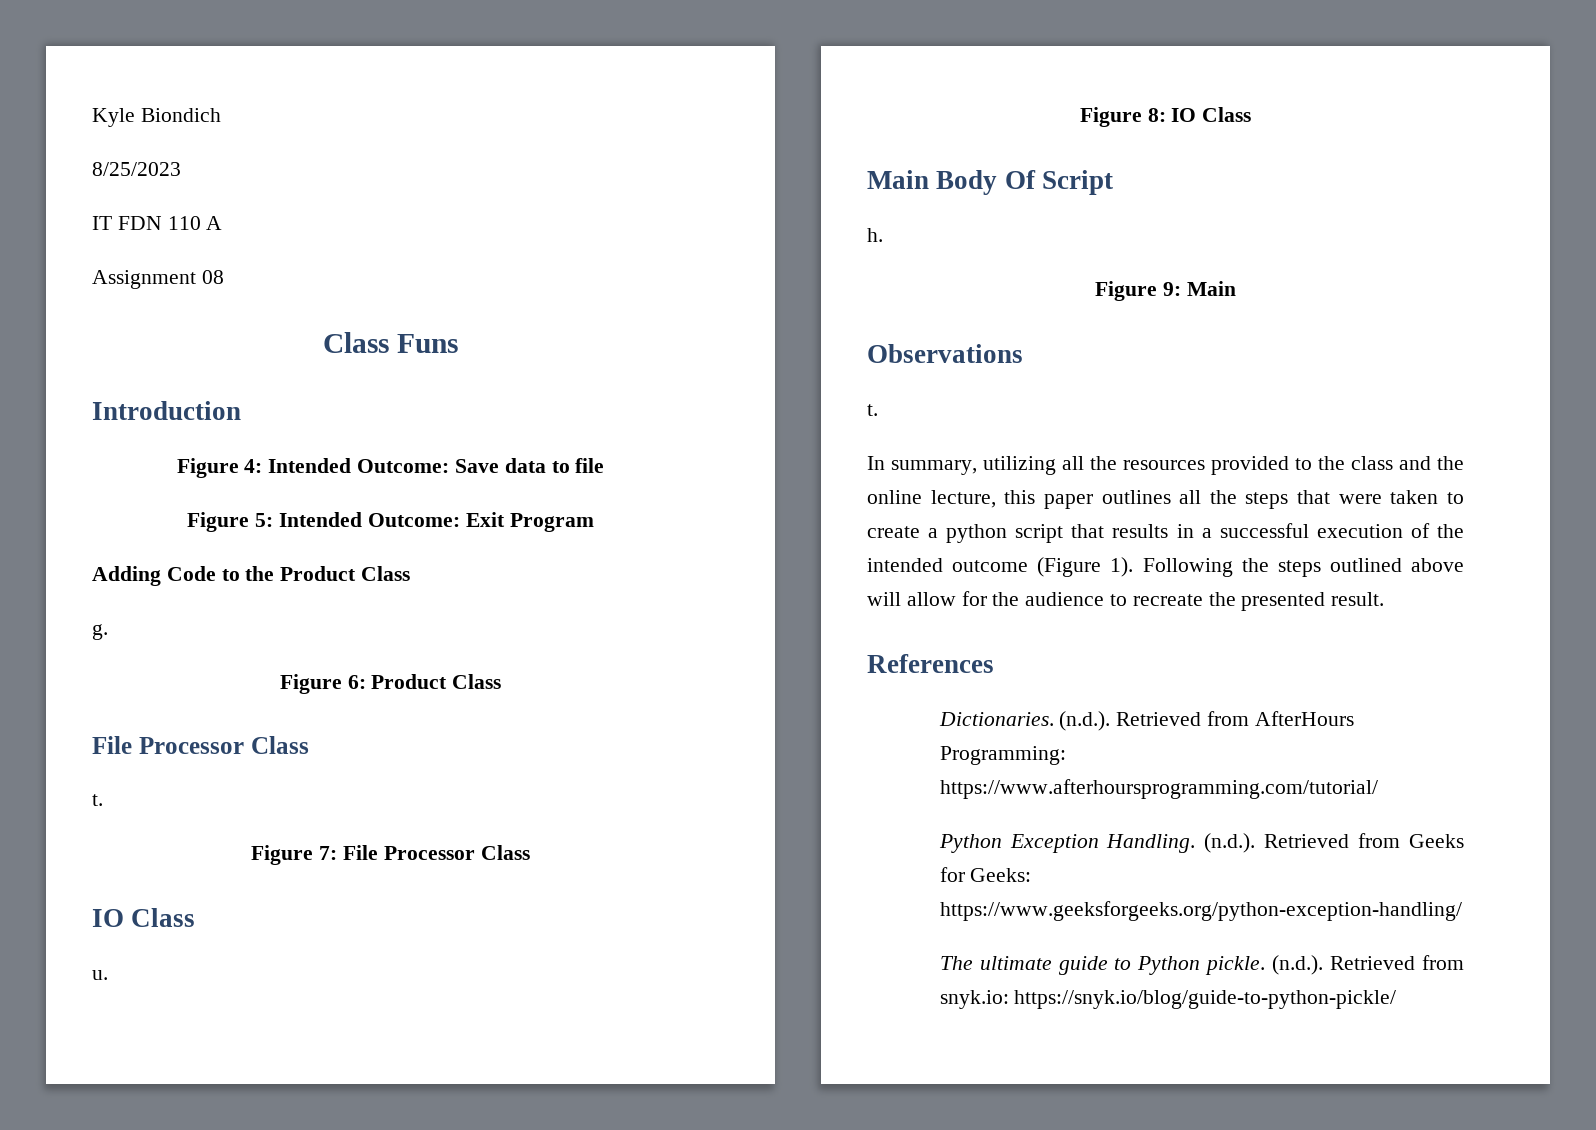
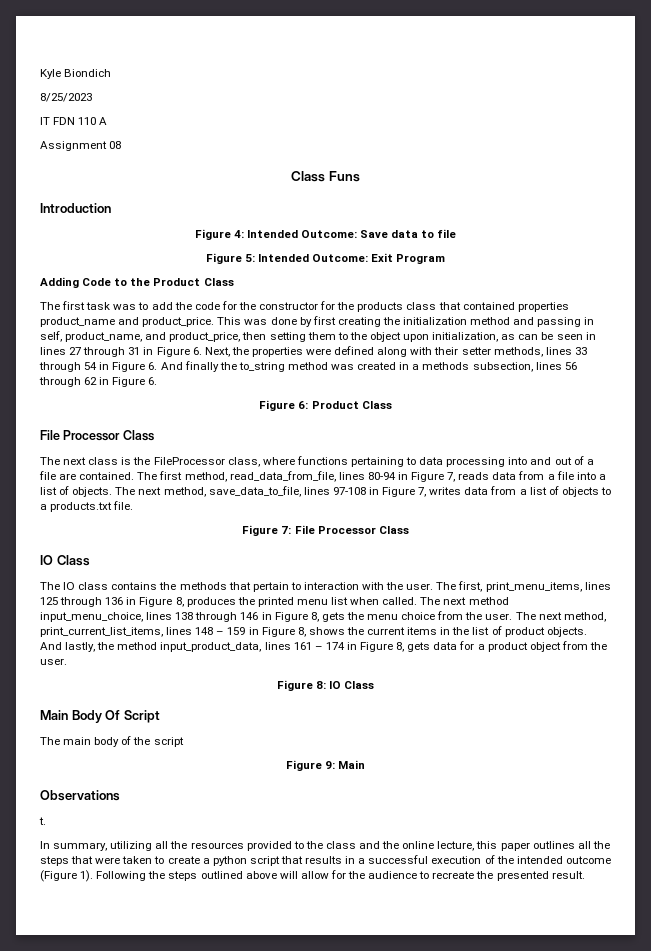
[92,624,108,640] g. -> [40,301,569,312] [40,316,595,327] [40,331,596,342] [40,346,587,357] [39,361,577,372] [39,377,158,387] The first task was to add the code for the constructor for the products class that contained properties product_name and product_price. This was done by first creating the initialization method and passing in self, product_name, and product_price, then setting them to the object upon initialization, as can be seen in lines 27 through 31 in Figure 6. Next, the properties were defined along with their setter methods, lines 33 through 54 in Figure 6. And finally the to_string method was created in a methods subsection, lines 56 through 62 in Figure 6.
[92,794,103,806] t. -> [40,456,594,467] [39,471,606,482] [40,486,611,497] [40,501,134,512] The next class is the FileProcessor class, where functions pertaining to data processing into and out of a file are contained. The first method, read_data_from_file, lines 80-94 in Figure 7, reads data from a file into a list of objects. The next method, save_data_to_file, lines 97-108 in Figure 7, writes data from a list of objects to a products.txt file.
[92,970,108,980] u. -> [40,581,611,592] [40,597,509,607] [40,611,606,622] [40,626,587,637] [40,641,607,652] [40,658,67,665] The IO class contains the methods that pertain to interaction with the user. The first, print_menu_items, lines 125 through 136 in Figure 8, produces the printed menu list when called. The next method input_menu_choice, lines 138 through 146 in Figure 8, gets the menu choice from the user. The next method, print_current_list_items, lines 148 – 159 in Figure 8, shows the current items in the list of product objects. And lastly, the method input_product_data, lines 161 – 174 in Figure 8, gets data for a product object from the user.
[867,228,883,242] h. -> [40,736,184,747] The main body of the script
[867,654,994,673] [938,711,1354,731] [939,746,1066,765] [939,779,1378,799] [938,833,1464,853] [939,867,1032,882] [939,901,1462,921] [939,955,1464,975] [939,990,1397,1009] // References // Dictionaries. (n.d.). Retrieved from AfterHours Programming: https://www.afterhoursprogramming.com/tutorial/ // Python Exception Handling. (n.d.). Retrieved from Geeks for Geeks: https://www.geeksforgeeks.org/python-exception-handling/ // The ultimate guide to Python pickle. (n.d.). Retrieved from snyk.io: https://snyk.io/blog/guide-to-python-pickle/ -> (585, 875) none

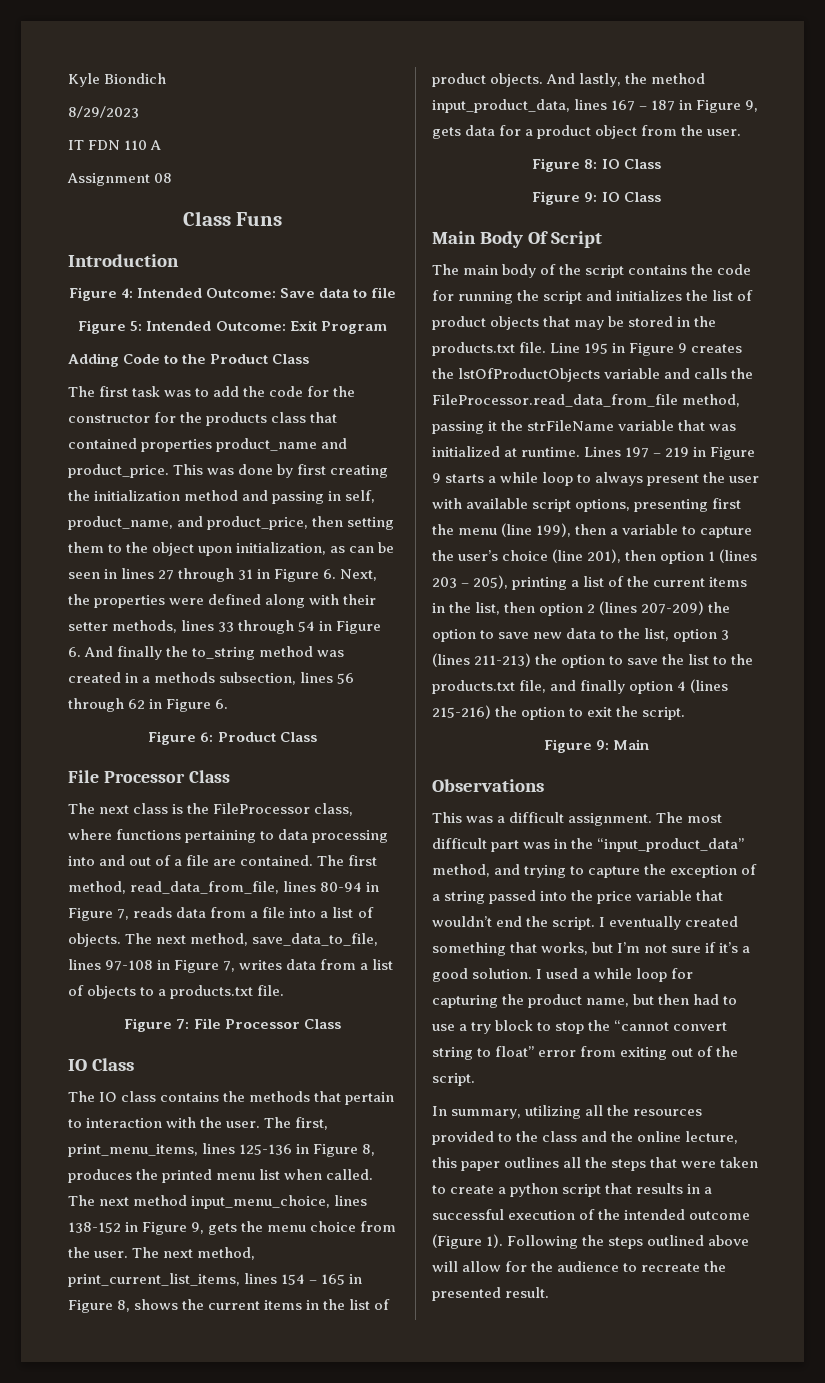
[40,93,92,102] 8/25/2023 -> [68,106,139,118] 8/29/2023
[40,597,124,607] 125 through 136 -> [239,1144,293,1155] 125-136
[175,612,319,622] 138 through 146 in Figure 8, -> [68,1222,205,1235] 138-152 in Figure 9,
[195,627,246,635] 148 – 159 -> [281,1274,346,1285] 154 – 165
[293,642,405,652] 161 – 174 in Figure 8, -> [611,100,759,113] 167 – 187 in Figure 9,
(375, 685) none -> [532,191,661,205] // Figure 9: IO Class
[285,760,366,771] [40,790,120,801] [39,817,46,825] // Figure 9: Main // Observations // t. -> [628,264,752,275] [432,290,754,304] [432,316,717,330] [432,342,743,356] [432,368,754,382] [432,394,741,407] [432,420,737,434] [432,446,756,460] [432,472,760,486] [432,498,742,512] [432,523,753,538] [432,549,758,564] [432,575,748,590] [432,601,731,616] [432,628,730,642] [432,653,754,668] [432,679,729,694] [432,705,686,720] [543,739,650,753] [432,779,544,792] [432,812,723,826] [432,838,745,852] [432,864,758,878] [432,890,724,904] [432,916,739,930] [432,942,751,956] [432,968,694,982] [432,994,738,1008] [432,1020,728,1034] [432,1046,739,1060] [432,1073,475,1086] contains the code for running the script and initializes the list of product objects that may be stored in the products.txt file. Line 195 in Figure 9 creates the lstOfProductObjects variable and calls the FileProcessor.read_data_from_file method, passing it the strFileName variable that was initialized at runtime. Lines 197 – 219 in Figure 9 starts a while loop to always present the user with available script options, presenting first the menu (line 199), then a variable to capture the user’s choice (line 201), then option 1 (lines 203 – 205), printing a list of the current items in the list, then option 2 (lines 207-209) the option to save new data to the list, option 3 (lines 211-213) the option to save the list to the products.txt file, and finally option 4 (lines 215-216) the option to exit the script. // Figure 9: Main // Observations // This was a difficult assignment. The most difficult part was in the “input_product_data” method, and trying to capture the exception of a string passed into the price variable that wouldn’t end the script. I eventually created something that works, but I’m not sure if it’s a good solution. I used a while loop for capturing the product name, but then had to use a try block to stop the “cannot convert string to float” error from exiting out of the script.

